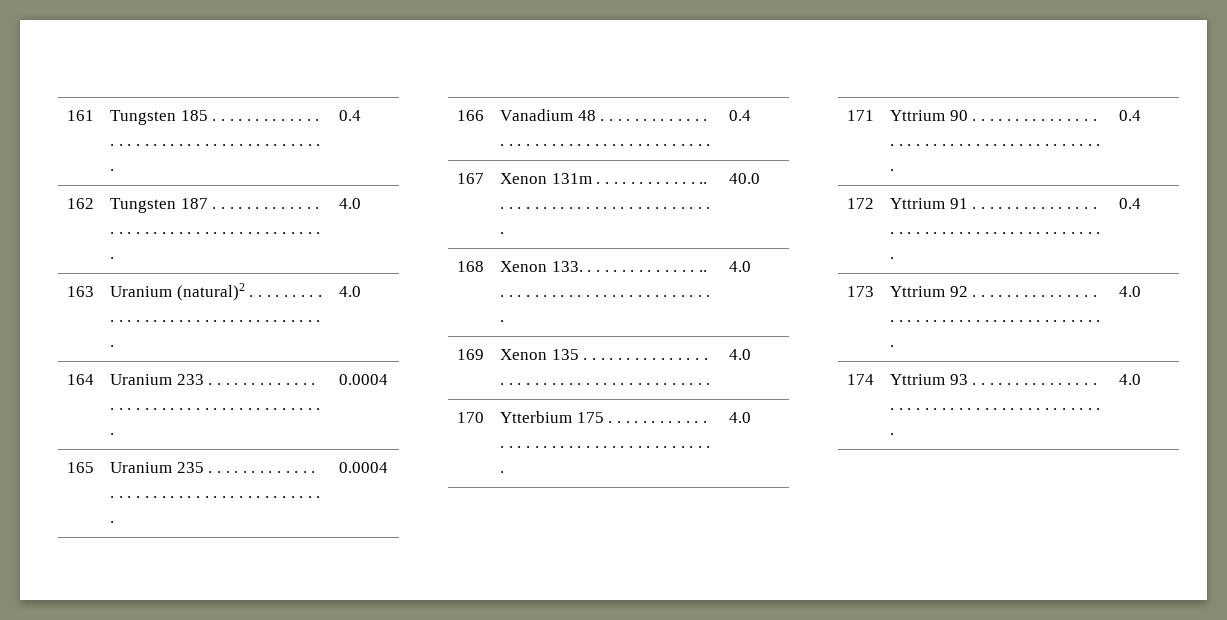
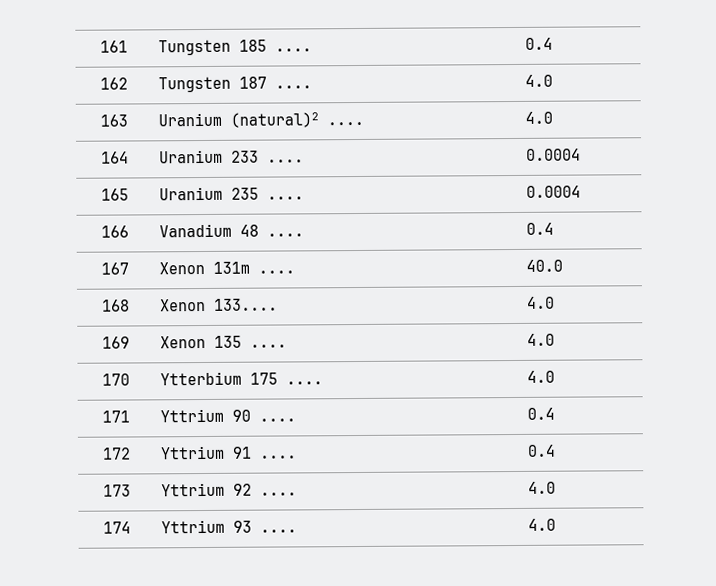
[212,119,320,121] [110,144,321,146] [110,169,115,171] [339,110,362,121] [67,198,94,209] [110,198,320,213] [110,232,321,234] [110,257,115,259] [339,198,362,209] [67,286,94,297] [110,283,323,301] [110,320,321,322] [110,345,115,347] [339,286,362,297] [67,374,94,385] [110,374,316,385] [110,408,321,410] [110,433,115,435] [339,374,389,385] [67,462,94,473] [110,462,316,473] [110,496,321,498] [110,521,115,523] [339,462,389,473] [457,110,484,121] [500,109,708,121] [500,144,711,146] [729,110,752,121] [457,173,484,184] [500,173,708,184] [500,207,711,209] [500,232,505,234] [729,173,761,184] [457,261,484,272] [500,261,708,272] [500,295,711,297] [500,320,505,322] [729,261,752,272] [457,349,484,360] [500,349,708,360] [500,383,711,385] [729,349,752,360] [457,412,484,423] [500,411,707,423] [500,446,711,448] [500,471,505,473] [729,412,752,423] [847,110,874,121] [890,110,1097,121] [890,144,1101,146] [890,169,895,171] [1119,110,1142,121] [847,198,874,209] [890,198,1097,209] [890,232,1101,234] [890,257,895,259] [1119,198,1142,209] [847,286,874,297] [890,286,1097,297] [890,320,1101,322] [890,345,895,347] [1119,286,1142,297] [847,374,874,385] [890,374,1097,385] [890,408,1101,410] [890,433,895,435] . . . . . . . . . . . . . . . . . . . . . . . . . . . . . . . . . . . . . . . | 0.4 // 162 | Tungsten 187 . . . . . . . . . . . . . . . . . . . . . . . . . . . . . . . . . . . . . . . | 4.0 // 163 | Uranium (natural)2 . . . . . . . . . . . . . . . . . . . . . . . . . . . . . . . . . . . | 4.0 // 164 | Uranium 233 . . . . . . . . . . . . . . . . . . . . . . . . . . . . . . . . . . . . . . . | 0.0004 // 165 | Uranium 235 . . . . . . . . . . . . . . . . . . . . . . . . . . . . . . . . . . . . . . . | 0.0004 // 166 | Vanadium 48 . . . . . . . . . . . . . . . . . . . . . . . . . . . . . . . . . . . . . . | 0.4 // 167 | Xenon 131m . . . . . . . . . . . . .. . . . . . . . . . . . . . . . . . . . . . . . . . . | 40.0 // 168 | Xenon 133. . . . . . . . . . . . . . .. . . . . . . . . . . . . . . . . . . . . . . . . . . | 4.0 // 169 | Xenon 135 . . . . . . . . . . . . . . . . . . . . . . . . . . . . . . . . . . . . . . . . | 4.0 // 170 | Ytterbium 175 . . . . . . . . . . . . . . . . . . . . . . . . . . . . . . . . . . . . . . | 4.0 // 171 | Yttrium 90 . . . . . . . . . . . . . . . . . . . . . . . . . . . . . . . . . . . . . . . . . | 0.4 // 172 | Yttrium 91 . . . . . . . . . . . . . . . . . . . . . . . . . . . . . . . . . . . . . . . . . | 0.4 // 173 | Yttrium 92 . . . . . . . . . . . . . . . . . . . . . . . . . . . . . . . . . . . . . . . . . | 4.0 // 174 | Yttrium 93 . . . . . . . . . . . . . . . . . . . . . . . . . . . . . . . . . . . . . . . . . -> [275,48,313,52] [525,37,554,50] [99,77,128,90] [158,76,313,93] [525,74,554,87] [99,114,128,127] [158,112,365,128] [525,111,554,124] [100,151,129,164] [159,149,305,164] [526,148,582,161] [100,188,129,201] [159,186,305,201] [526,185,582,198] [100,225,129,238] [159,223,305,238] [526,222,555,235] [100,262,129,275] [159,261,296,275] [526,259,564,272] [101,299,130,312] [160,298,279,312] [527,296,556,309] [101,336,130,349] [160,335,288,349] [527,333,556,346] [101,373,130,386] [160,371,324,386] [527,370,556,383] [101,410,130,423] [160,408,297,423] [527,407,556,420] [101,447,131,460] [160,445,298,460] [527,444,557,457] [102,484,131,497] [161,482,298,497] [528,481,557,494] [102,521,131,534] [161,519,298,534] .... | 0.4 // 162 | Tungsten 187 .... | 4.0 // 163 | Uranium (natural)2 .... | 4.0 // 164 | Uranium 233 .... | 0.0004 // 165 | Uranium 235 .... | 0.0004 // 166 | Vanadium 48 .... | 0.4 // 167 | Xenon 131m .... | 40.0 // 168 | Xenon 133.... | 4.0 // 169 | Xenon 135 .... | 4.0 // 170 | Ytterbium 175 .... | 4.0 // 171 | Yttrium 90 .... | 0.4 // 172 | Yttrium 91 .... | 0.4 // 173 | Yttrium 92 .... | 4.0 // 174 | Yttrium 93 ....

